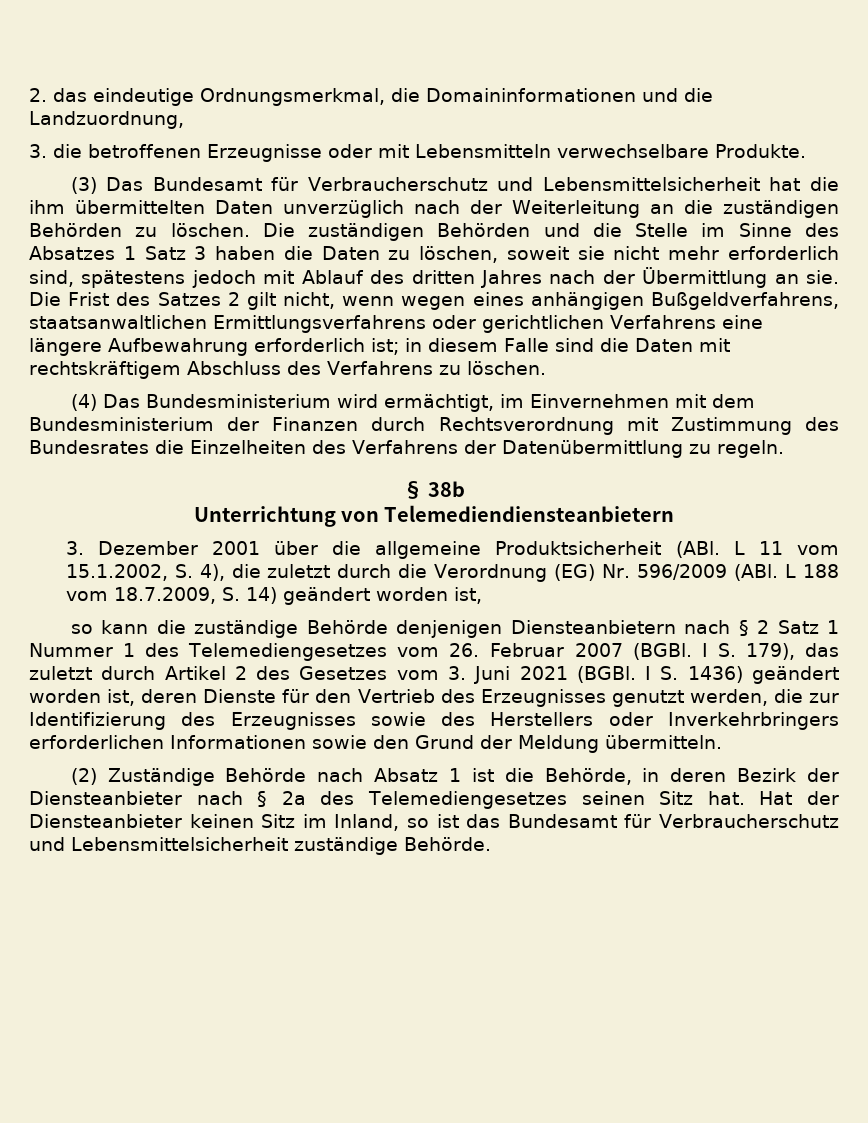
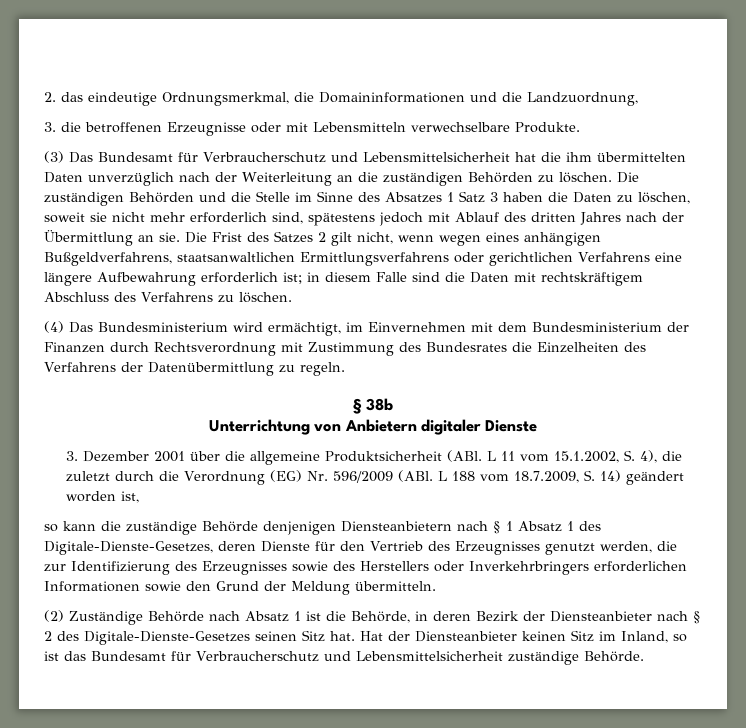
[384,505,675,522] Telemediendiensteanbietern -> [344,419,538,435] Anbietern digitaler Dienste
[757,620,839,634] [29,643,840,661] [29,666,839,684] [29,689,136,706] 2 Satz 1 Nummer 1 des Telemediengesetzes vom 26. Februar 2007 (BGBl. I S. 179), das zuletzt durch Artikel 2 des Gesetzes vom 3. Juni 2021 (BGBl. I S. 1436) geändert worden ist, -> [506,521,601,532] [44,541,213,555] 1 Absatz 1 des Digitale-Dienste-Gesetzes,
[281,791,568,809] 2a des Telemediengesetzes -> [44,631,250,645] 2 des Digitale-Dienste-Gesetzes

